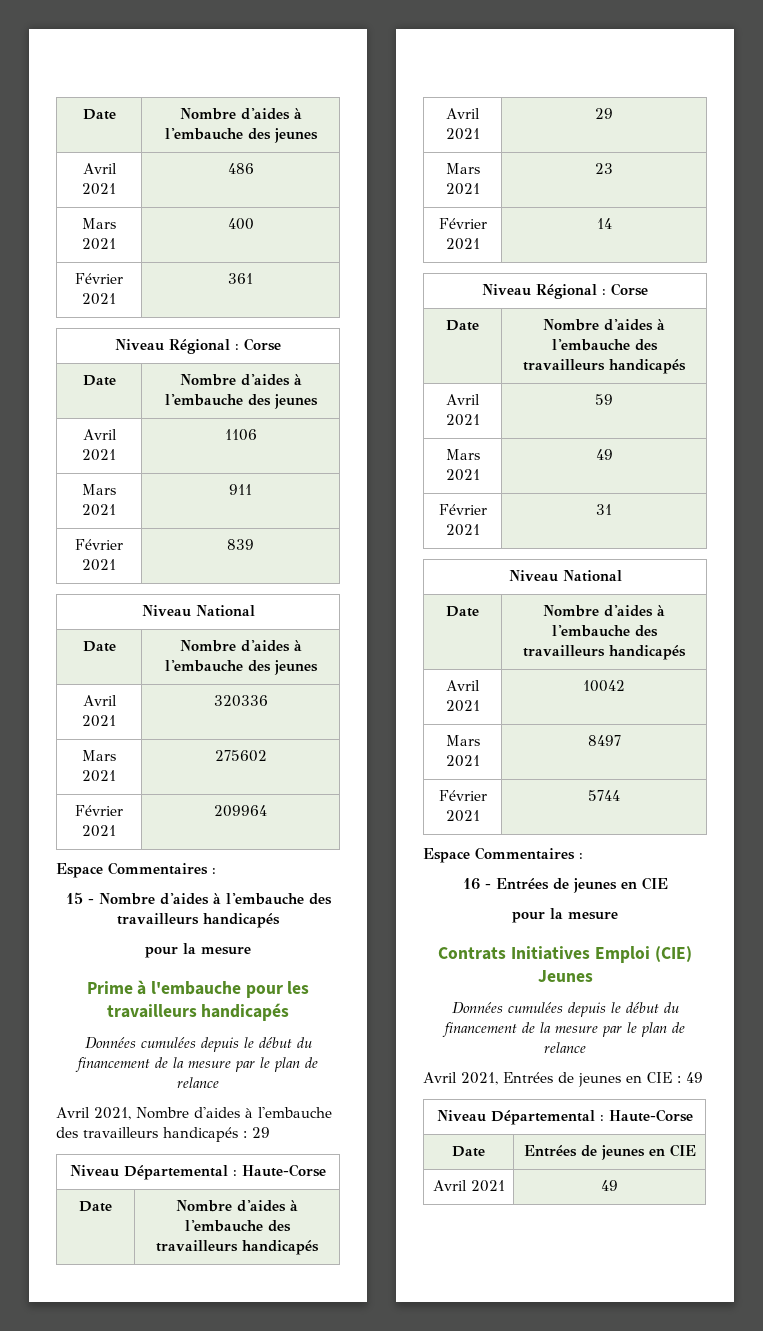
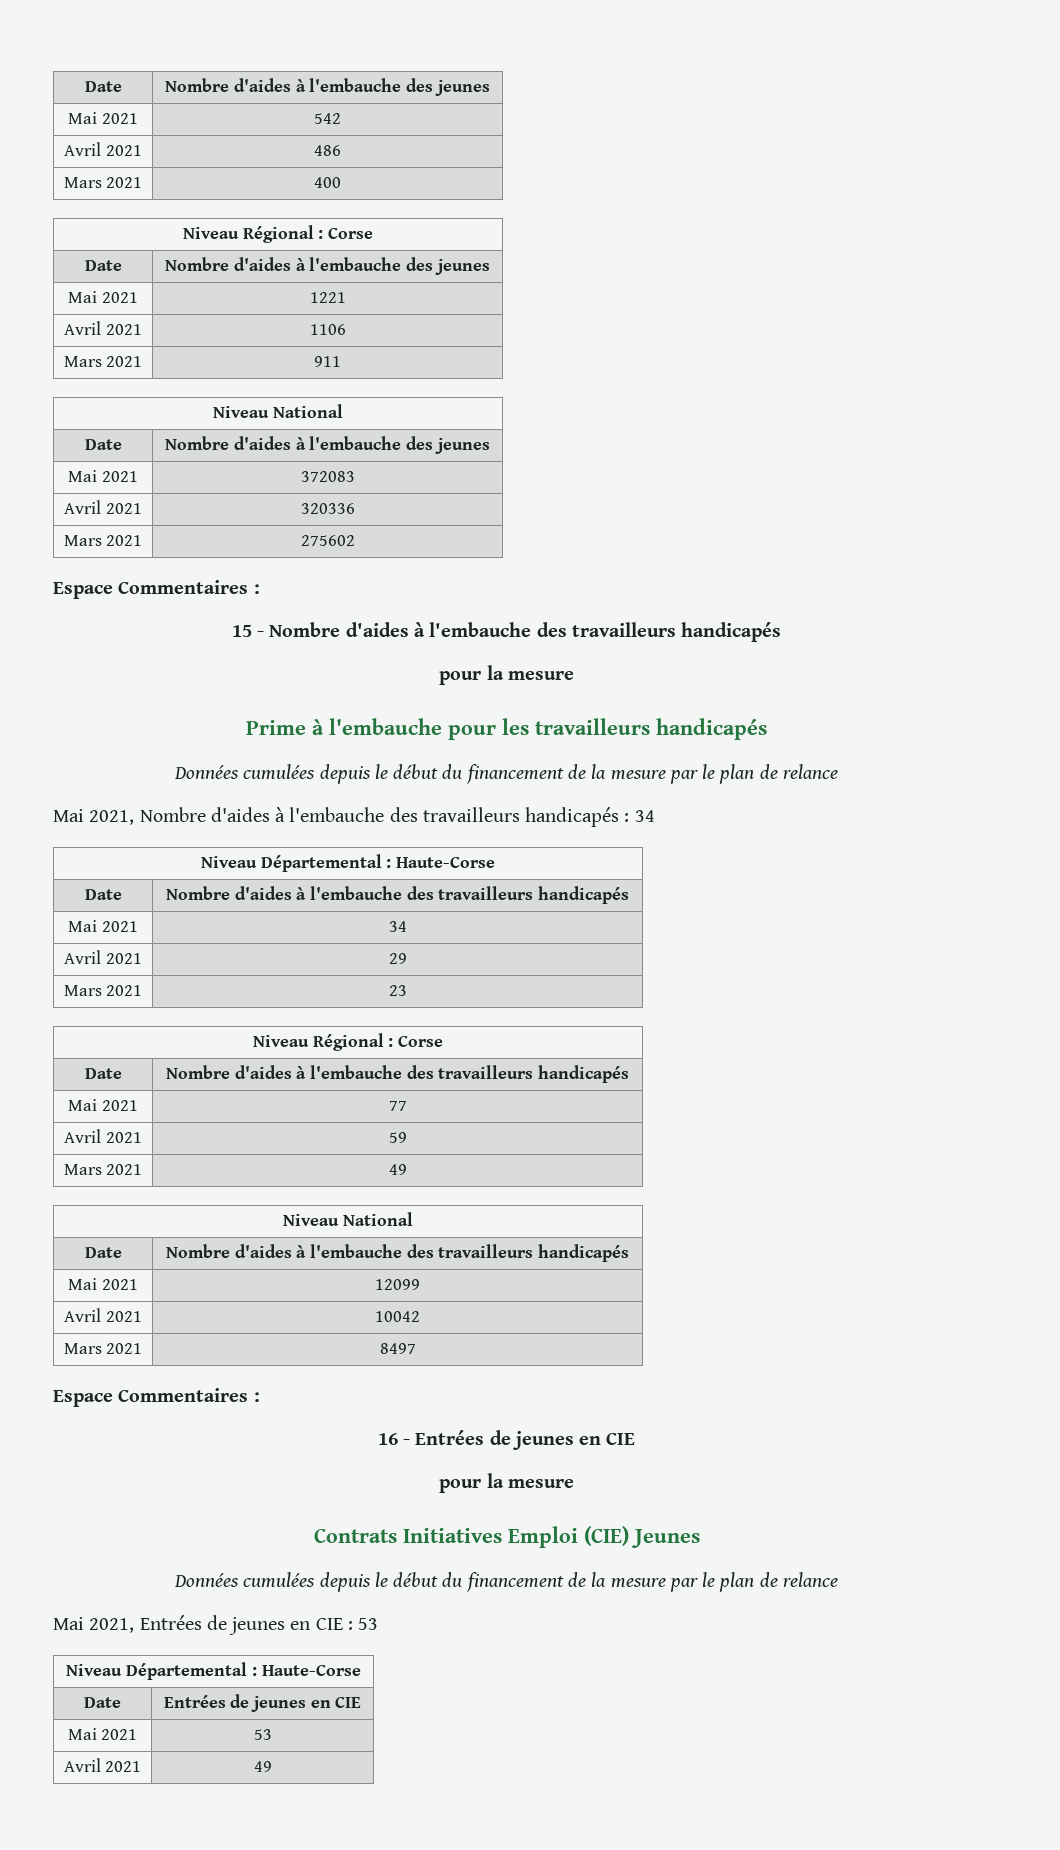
[82,109,116,120] [179,108,302,120] [164,128,318,143] Date | Nombre d'aides à l'embauche des jeunes -> [84,81,122,92] [165,78,490,96] [68,112,138,124] [314,113,341,124] Date | Nombre d'aides à l'embauche des jeunes // Mai 2021 | 542
[75,273,123,284] [82,293,116,305] [227,273,253,284] // Février 2021 | 361 -> (341, 182) none
(318, 401) none -> [68,291,138,303] [309,292,346,303] // Mai 2021 | 1221
[75,539,123,550] [82,559,116,571] [226,539,254,550] // Février 2021 | 839 -> (341, 361) none
(318, 667) none -> [68,470,138,482] [300,471,355,482] // Mai 2021 | 372083
[75,805,123,816] [82,825,116,837] [213,805,267,817] // Février 2021 | 209964 -> (355, 540) none
[56,1107,90,1118] Avril -> [53,809,84,822] Mai
[252,1127,270,1138] 29 -> [634,810,655,822] 34
(319, 1247) none -> [68,920,138,932] [388,921,407,932] // Mai 2021 | 34
[438,218,487,229] [445,238,480,250] [596,218,612,229] // Février 2021 | 14 -> (407, 990) none
(686, 366) none -> [68,1099,138,1111] [388,1101,407,1111] // Mai 2021 | 77
[438,504,487,515] [445,524,480,536] [596,504,612,515] // Février 2021 | 31 -> (407, 1169) none
(686, 652) none -> [68,1278,138,1290] [375,1279,420,1290] // Mai 2021 | 12099
[438,790,487,801] [445,810,480,822] [588,790,620,801] // Février 2021 | 5744 -> (416, 1348) none
[423,1072,457,1083] Avril -> [53,1617,84,1630] Mai
[685,1072,703,1083] 49 -> [358,1618,379,1630] 53
(696, 1150) none -> [67,1728,138,1740] [253,1729,272,1740] // Mai 2021 | 53

